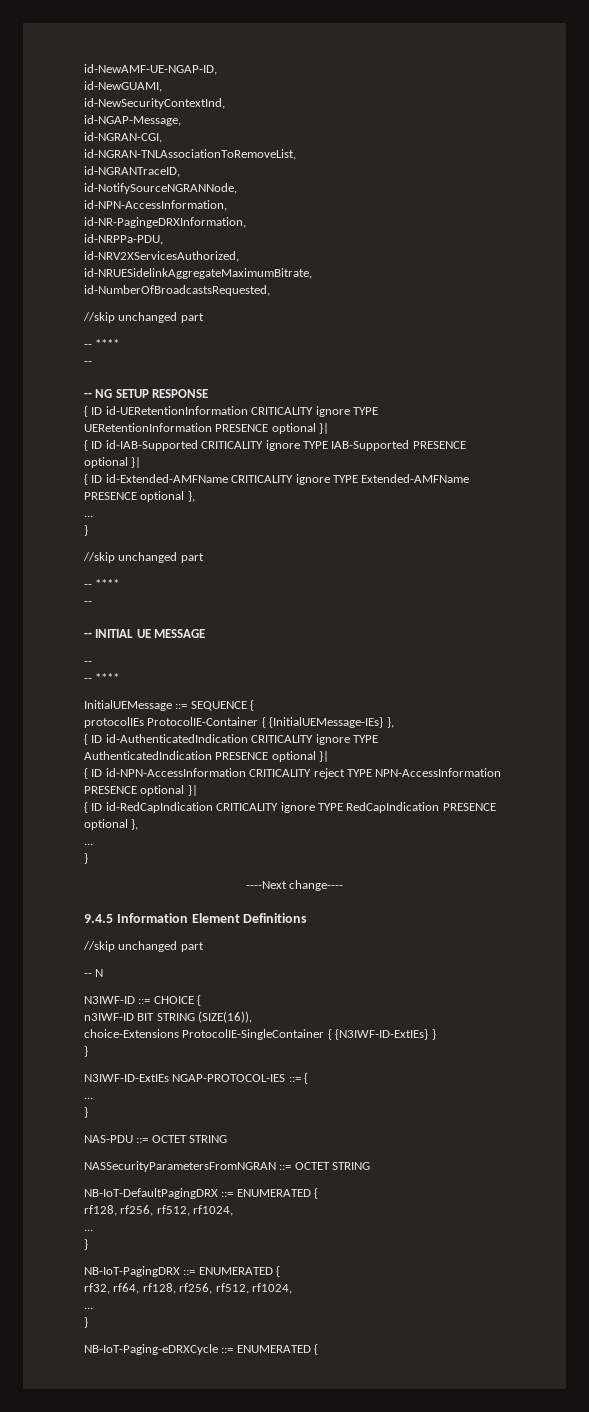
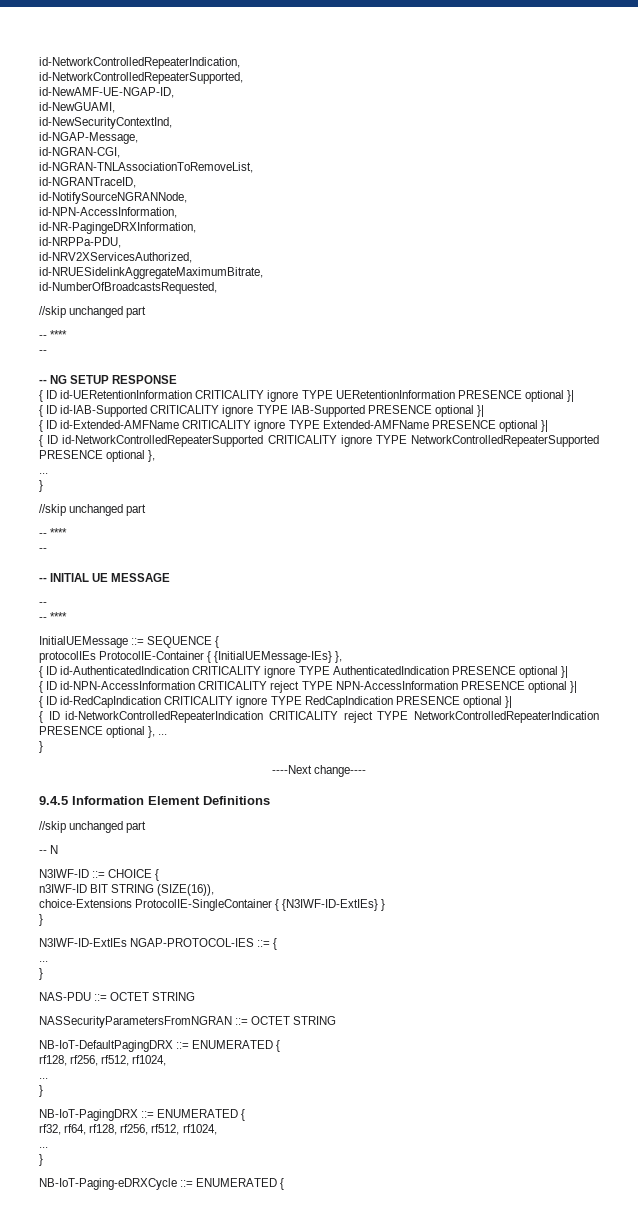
(84, 69) none -> [39,57,240,69] [39,72,243,84] id-NetworkControlledRepeaterIndication, // id-NetworkControlledRepeaterSupported, //
(185, 496) none -> [540,420,548,432] [39,435,599,447] [39,450,146,462] }| // { ID id-NetworkControlledRepeaterSupported CRITICALITY ignore TYPE NetworkControlledRepeaterSupported PRESENCE optional
[131,819,139,830] }, // -> [504,696,512,708] [39,711,599,723] [39,726,156,738] }| // { ID id-NetworkControlledRepeaterIndication CRITICALITY reject TYPE NetworkControlledRepeaterIndication PRESENCE optional },

